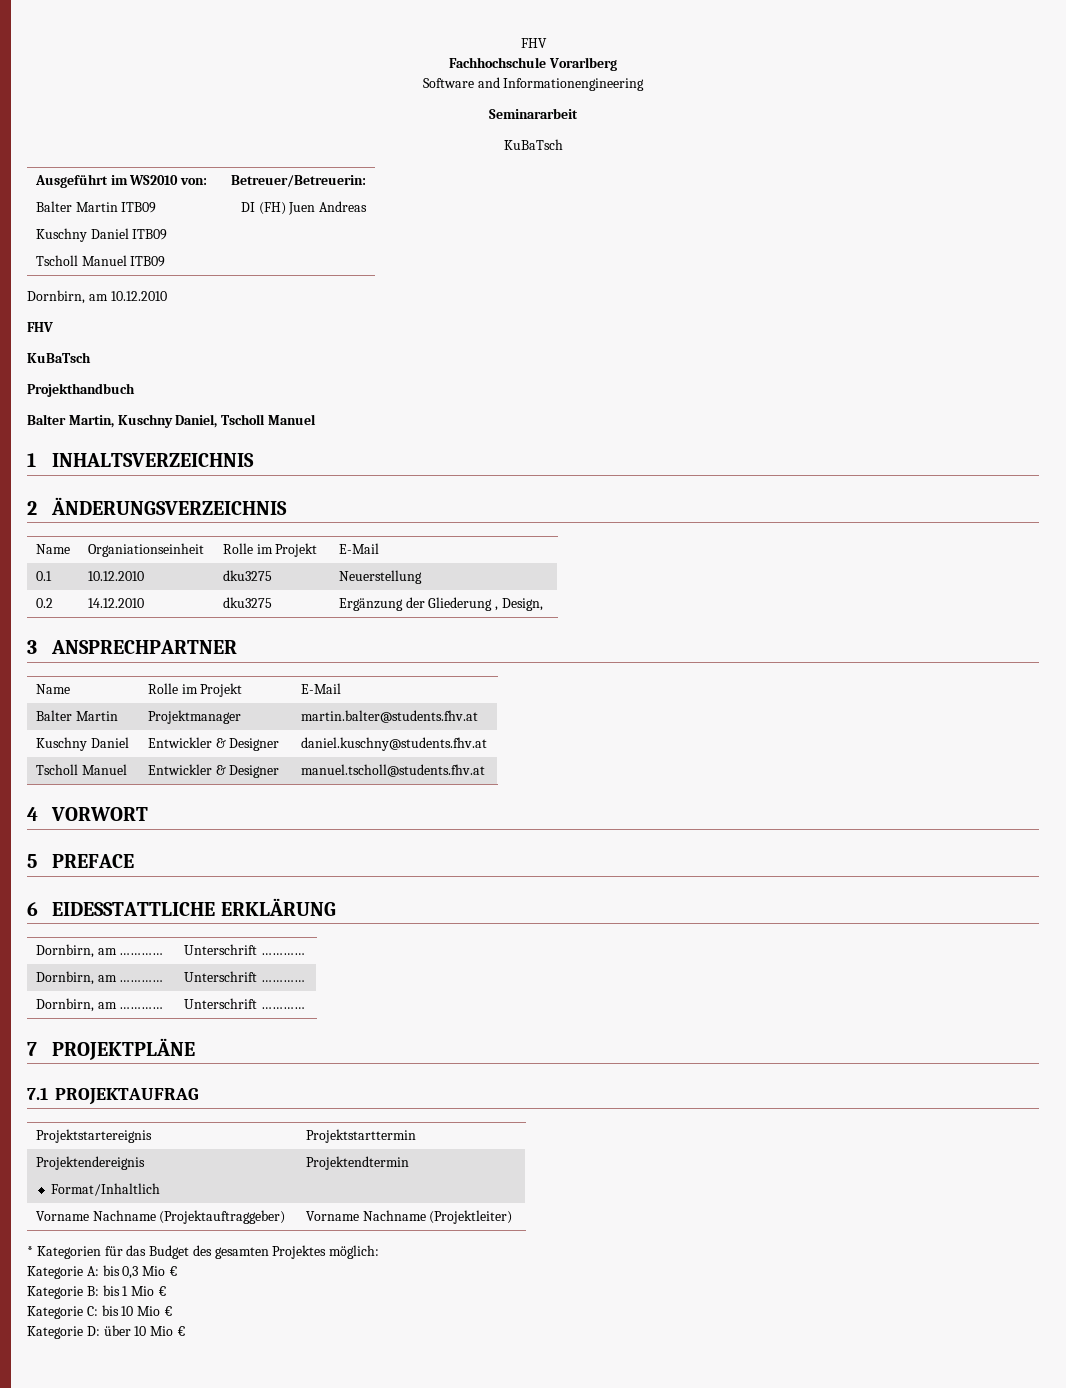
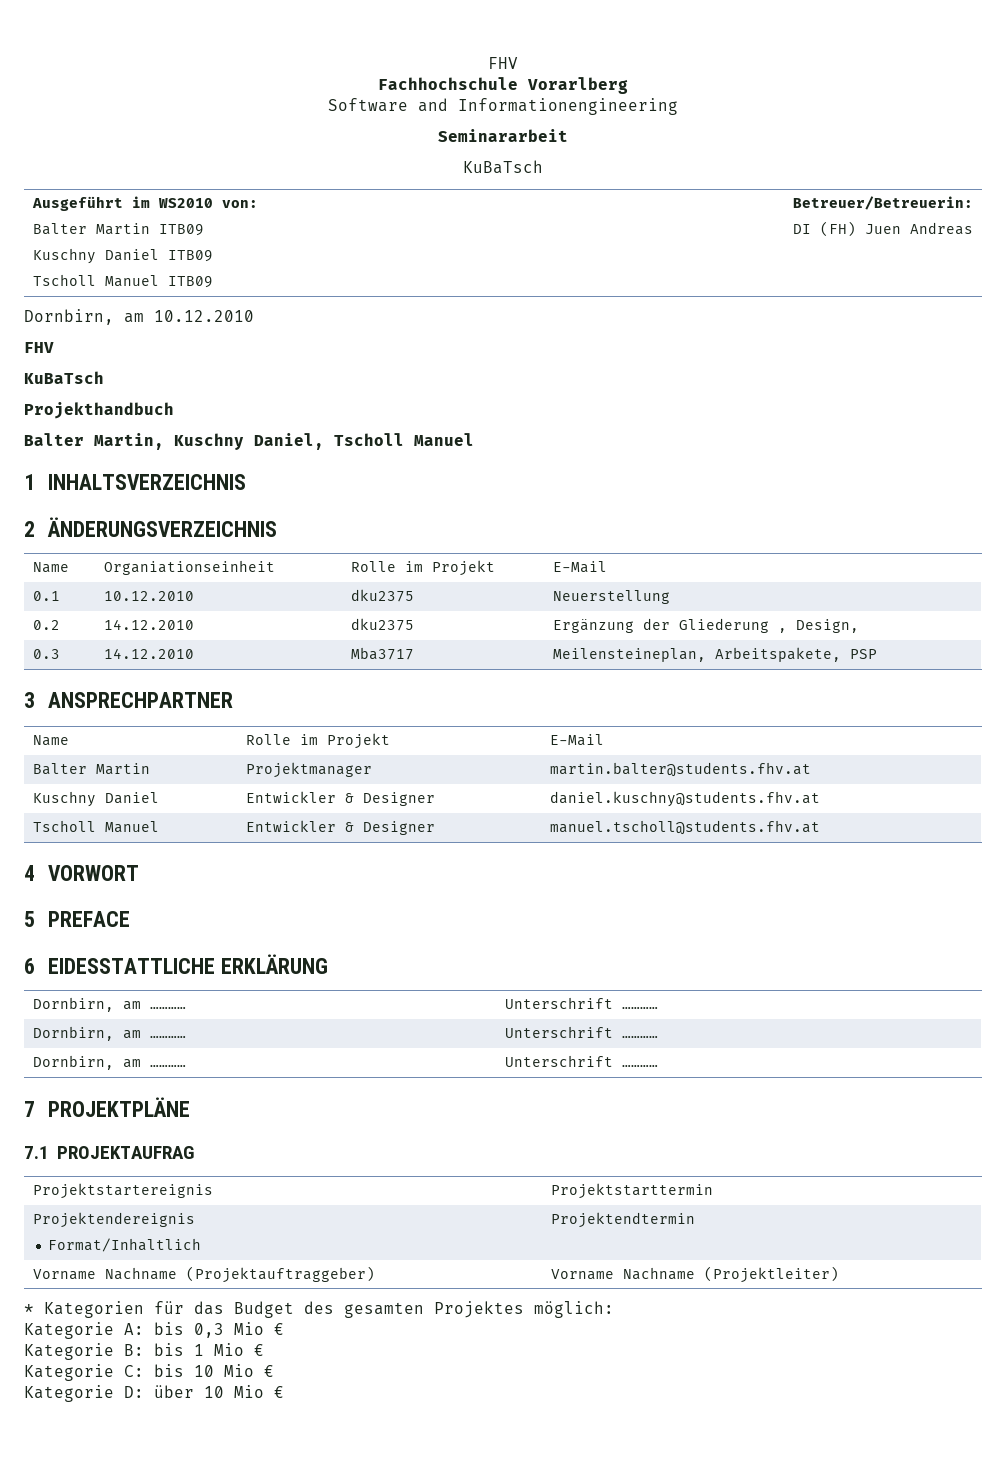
[222,570,272,581] dku3275 -> [350,589,414,602] dku2375
[222,597,272,608] dku3275 -> [350,618,414,631] dku2375
(544, 604) none -> [32,649,60,659] [103,648,194,659] [350,647,414,660] [552,647,877,662] // 0.3 | 14.12.2010 | Mba3717 | Meilensteineplan, Arbeitspakete, PSP

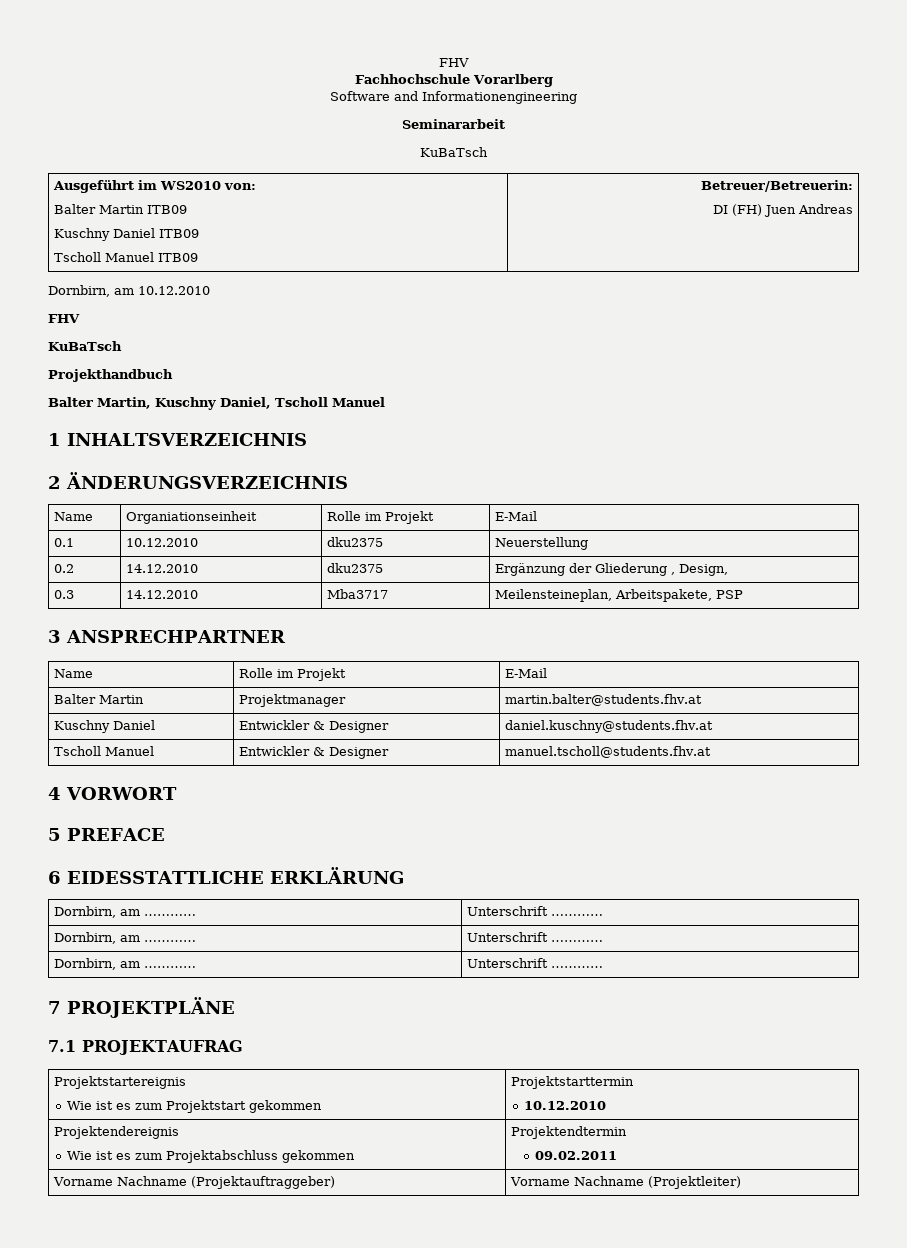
(213, 1191) none -> [67,1100,323,1113] // Wie ist es zum Projektstart gekommen
(713, 1191) none -> [524,1101,607,1110] // 10.12.2010
[48,1238,202,1252] Format/Inhaltlich -> [67,1150,356,1163] Wie ist es zum Projektabschluss gekommen
(695, 1220) none -> [535,1151,618,1160] // 09.02.2011
[24,1301,614,1318] [24,1322,284,1339] [24,1343,264,1360] [24,1364,274,1381] [24,1385,284,1402] // * Kategorien für das Budget des gesamten Projektes möglich: // Kategorie A: bis 0,3 Mio € // Kategorie B: bis 1 Mio € // Kategorie C: bis 10 Mio € // Kategorie D: über 10 Mio € -> (741, 1182) none

